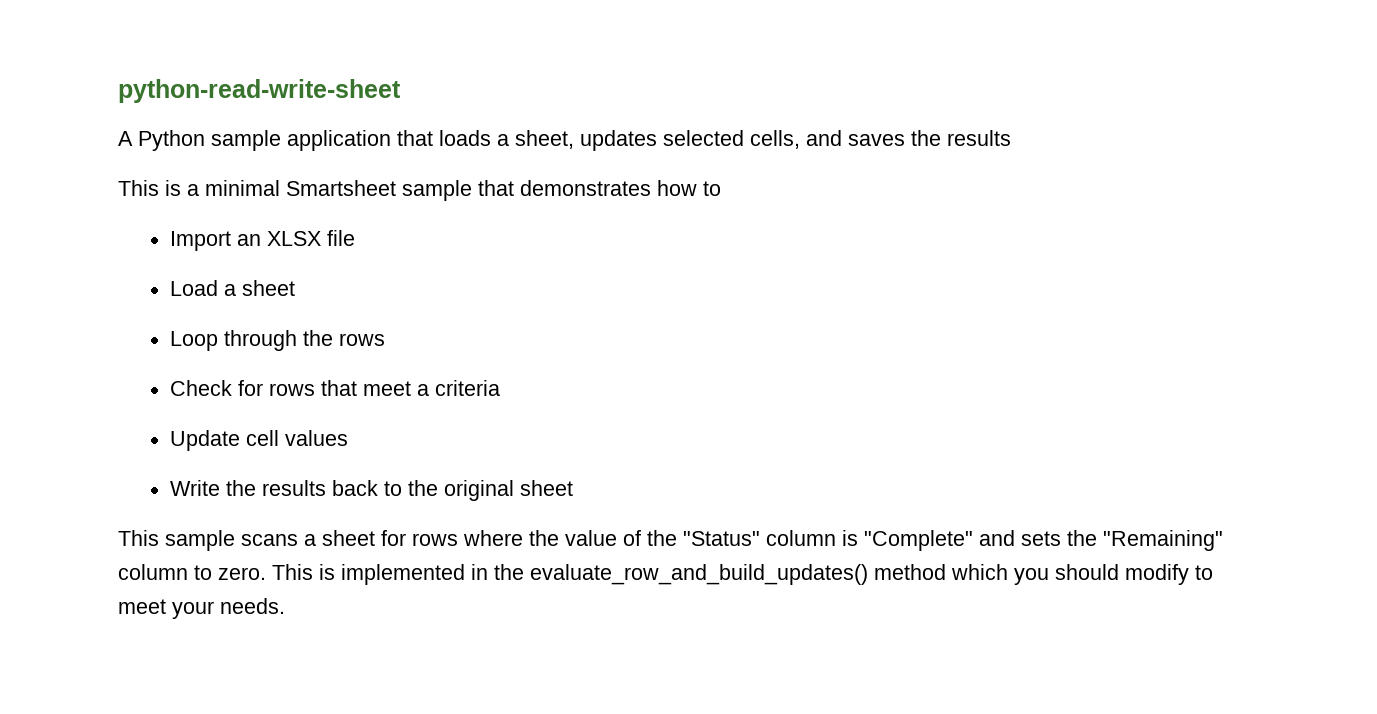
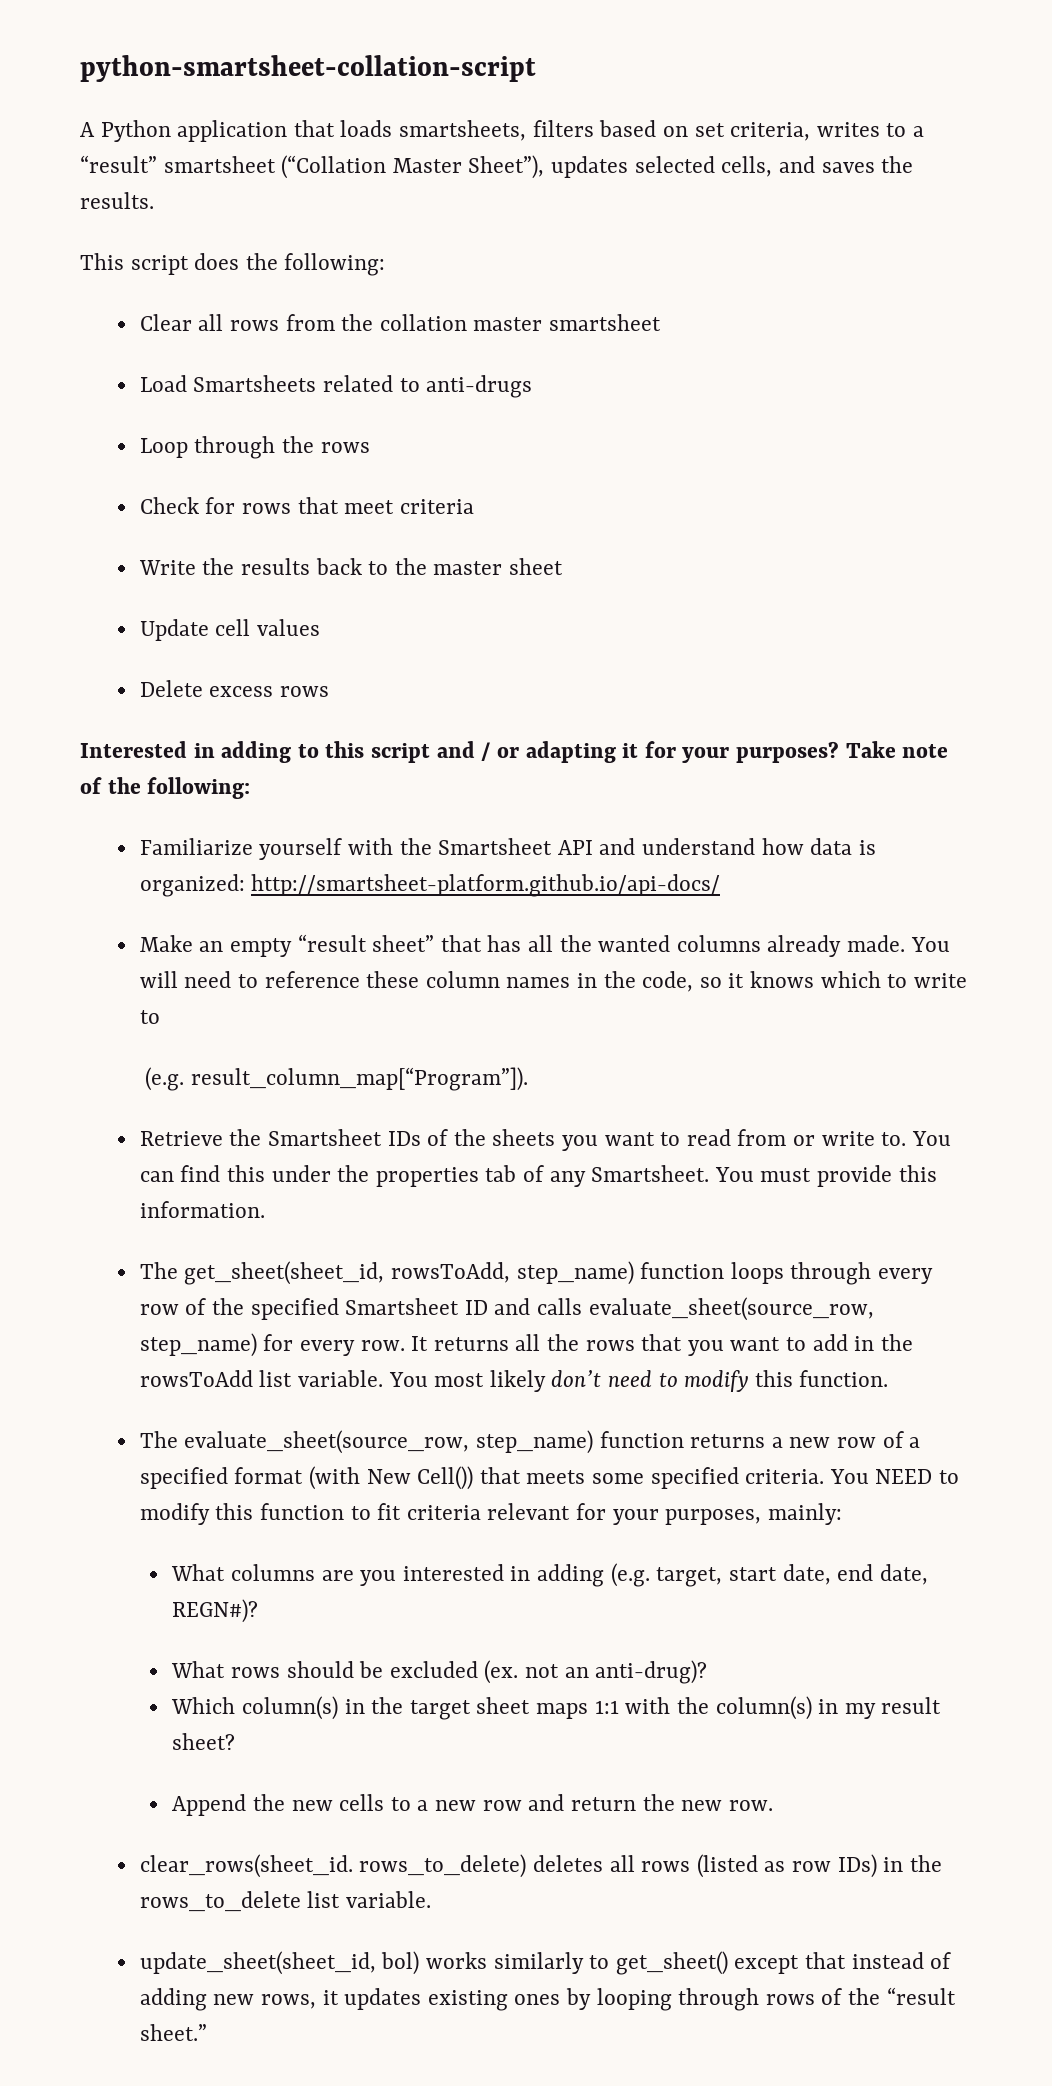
[118,79,401,103] python-read-write-sheet -> [80,55,536,82] python-smartsheet-collation-script
[211,130,281,151] sample -> (171, 131) none
[497,130,574,149] a sheet, -> [399,120,924,141] [80,155,545,179] smartsheets, filters based on set criteria, writes to a “result” smartsheet (“Collation Master Sheet”),
[947,130,1011,146] [118,180,721,201] [170,230,356,251] [170,280,296,296] results // This is a minimal Smartsheet sample that demonstrates how to // Import an XLSX file // Load a sheet -> [80,192,154,209] [80,253,386,276] [139,314,661,331] [139,375,533,398] results. // This script does the following: // Clear all rows from the collation master smartsheet // Load Smartsheets related to anti-drugs
[417,380,501,396] [170,430,349,451] a criteria // Update cell values -> [399,499,474,514] criteria
[444,480,574,501] [118,530,1223,551] [118,564,1213,585] [118,598,285,619] original sheet // This sample scans a sheet for rows where the value of the "Status" column is "Complete" and sets the "Remaining" column to zero. This is implemented in the evaluate_row_and_build_updates() method which you should modify to meet your needs. -> [433,558,563,575] [139,619,320,641] [139,680,329,697] [80,741,949,763] [80,777,251,799] [139,838,876,860] [139,874,721,897] [139,934,950,957] [139,971,967,992] [139,1010,160,1024] [145,1067,529,1091] [139,1129,951,1151] [139,1165,937,1187] [139,1201,265,1218] [139,1261,933,1285] [139,1297,874,1321] [139,1333,913,1357] [139,1370,889,1392] [139,1430,921,1454] [139,1466,960,1490] [139,1503,842,1525] [171,1563,928,1587] [172,1599,259,1623] [171,1660,708,1684] [171,1696,942,1720] [172,1733,236,1750] [172,1794,773,1816] [139,1854,942,1878] [139,1891,431,1912] [139,1951,952,1975] [139,1987,956,2011] [139,2024,207,2041] master sheet // Update cell values // Delete excess rows // Interested in adding to this script and / or adapting it for your purposes? Take note of the following: // Familiarize yourself with the Smartsheet API and understand how data is organized: http://smartsheet-platform.github.io/api-docs/ // Make an empty “result sheet” that has all the wanted columns already made. You will need to reference these column names in the code, so it knows which to write to // (e.g. result_column_map[“Program”]). // Retrieve the Smartsheet IDs of the sheets you want to read from or write to. You can find this under the properties tab of any Smartsheet. You must provide this information. // The get_sheet(sheet_id, rowsToAdd, step_name) function loops through every row of the specified Smartsheet ID and calls evaluate_sheet(source_row, step_name) for every row. It returns all the rows that you want to add in the rowsToAdd list variable. You most likely don’t need to modify this function. // The evaluate_sheet(source_row, step_name) function returns a new row of a specified format (with New Cell()) that meets some specified criteria. You NEED to modify this function to fit criteria relevant for your purposes, mainly: // What columns are you interested in adding (e.g. target, start date, end date, REGN#)? // What rows should be excluded (ex. not an anti-drug)? // Which column(s) in the target sheet maps 1:1 with the column(s) in my result sheet? // Append the new cells to a new row and return the new row. // clear_rows(sheet_id. rows_to_delete) deletes all rows (listed as row IDs) in the rows_to_delete list variable. // update_sheet(sheet_id, bol) works similarly to get_sheet() except that instead of adding new rows, it updates existing ones by looping through rows of the “result sheet.”

